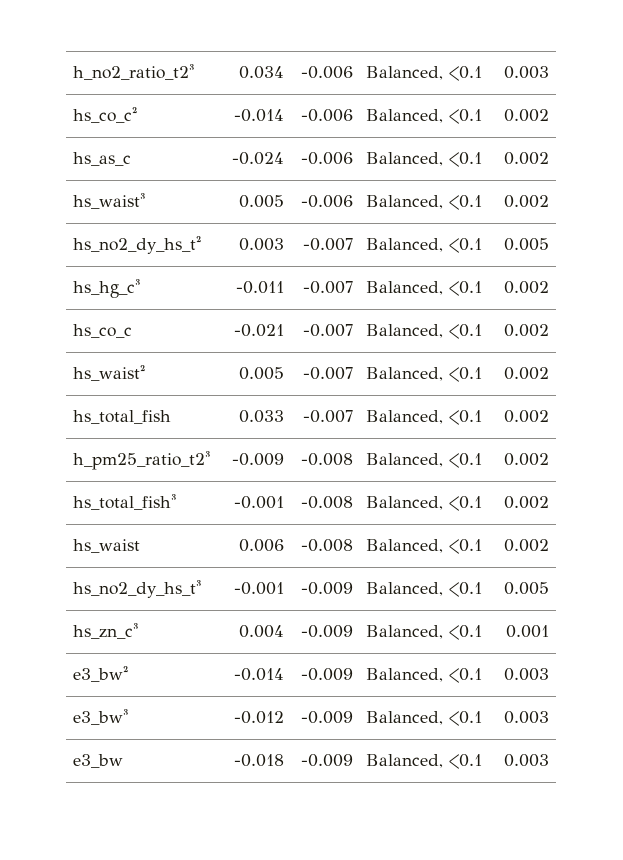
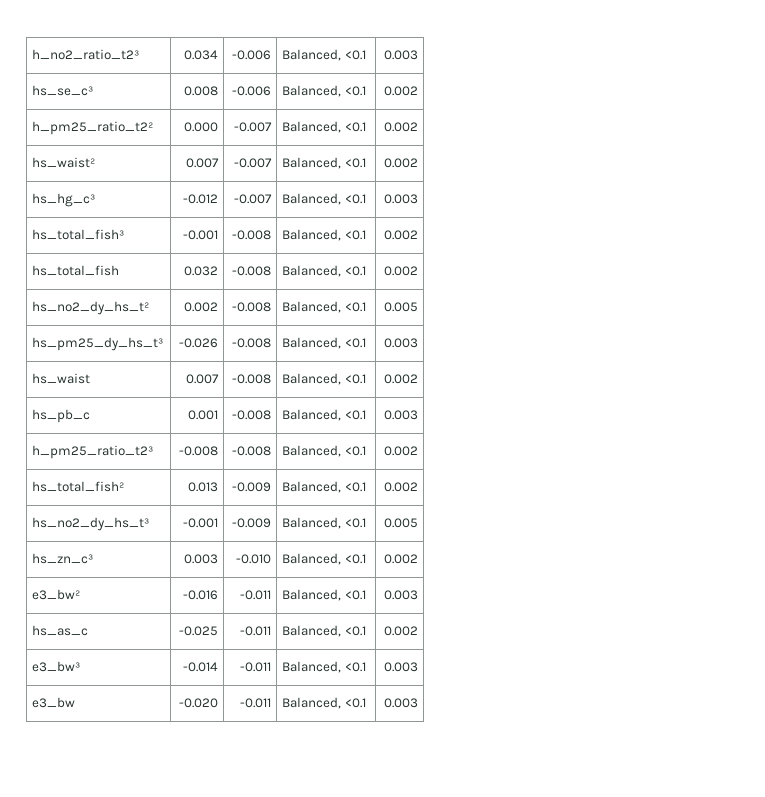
[73,106,138,123] [233,109,284,122] [300,109,353,122] [366,109,483,124] [503,109,549,122] [73,152,132,166] [231,152,284,165] [300,152,353,165] [366,152,483,167] [503,152,549,165] [73,193,147,209] [238,195,284,208] [300,195,353,208] [366,195,483,210] [503,195,549,208] [73,235,202,254] [238,238,284,251] [302,238,353,251] [366,238,483,253] [503,238,549,251] [73,279,142,298] [235,281,284,294] [302,281,353,294] [366,281,483,296] [503,281,549,294] [73,324,133,338] [233,324,284,337] hs_co_c² | -0.014 | -0.006 | Balanced, <0.1 | 0.002 // hs_as_c | -0.024 | -0.006 | Balanced, <0.1 | 0.002 // hs_waist³ | 0.005 | -0.006 | Balanced, <0.1 | 0.002 // hs_no2_dy_hs_t² | 0.003 | -0.007 | Balanced, <0.1 | 0.005 // hs_hg_c³ | -0.011 | -0.007 | Balanced, <0.1 | 0.002 // hs_co_c | -0.021 -> [32,85,94,96] [183,86,218,96] [231,86,271,96] [282,85,367,97] [383,86,418,96] [32,121,154,135] [183,122,218,132] hs_se_c³ | 0.008 | -0.006 | Balanced, <0.1 | 0.002 // h_pm25_ratio_t2² | 0.000
[238,367,284,380] [302,367,353,380] [366,367,483,382] [503,367,549,380] [73,410,172,424] [238,410,284,423] [302,410,353,423] [366,410,483,425] [503,410,549,423] [73,451,212,470] [231,453,284,466] [300,453,353,466] [366,453,483,468] [503,453,549,466] 0.005 | -0.007 | Balanced, <0.1 | 0.002 // hs_total_fish | 0.033 | -0.007 | Balanced, <0.1 | 0.002 // h_pm25_ratio_t2³ | -0.009 | -0.008 | Balanced, <0.1 | 0.002 -> [185,158,219,168] [233,158,272,168] [282,157,367,169] [383,158,418,168] [32,193,96,207] [182,194,218,204] [233,194,272,204] [282,193,367,205] [383,194,418,204] 0.007 | -0.007 | Balanced, <0.1 | 0.002 // hs_hg_c³ | -0.012 | -0.007 | Balanced, <0.1 | 0.003
(549, 502) none -> [32,265,120,276] [183,266,218,276] [231,266,271,276] [282,265,367,277] [383,266,418,276] [32,301,150,315] [183,302,218,312] [231,302,271,312] [282,301,367,313] [383,302,418,312] [32,337,164,351] [178,338,218,348] [231,338,271,348] [282,337,367,349] [383,338,418,348] // hs_total_fish | 0.032 | -0.008 | Balanced, <0.1 | 0.002 // hs_no2_dy_hs_t² | 0.002 | -0.008 | Balanced, <0.1 | 0.005 // hs_pm25_dy_hs_t³ | -0.026 | -0.008 | Balanced, <0.1 | 0.003
[238,539,284,552] [300,539,353,552] [366,539,483,554] [503,539,549,552] 0.006 | -0.008 | Balanced, <0.1 | 0.002 -> [185,374,219,384] [231,374,271,384] [282,373,367,385] [383,374,418,384] [32,409,91,423] [187,410,218,420] [231,410,271,420] [282,409,367,421] [383,410,418,420] [32,445,154,459] [178,446,218,456] [231,446,271,456] [282,445,367,457] [383,446,418,456] [32,481,125,492] [187,482,218,492] [231,482,271,492] [282,481,367,493] [383,482,418,492] 0.007 | -0.008 | Balanced, <0.1 | 0.002 // hs_pb_c | 0.001 | -0.008 | Balanced, <0.1 | 0.003 // h_pm25_ratio_t2³ | -0.008 | -0.008 | Balanced, <0.1 | 0.002 // hs_total_fish² | 0.013 | -0.009 | Balanced, <0.1 | 0.002
[238,625,284,638] [300,625,353,638] [366,625,483,640] [505,625,549,638] 0.004 | -0.009 | Balanced, <0.1 | 0.001 -> [183,554,218,564] [235,554,271,564] [282,553,367,565] [383,554,418,564] 0.003 | -0.010 | Balanced, <0.1 | 0.002
[233,668,284,681] [300,668,353,681] [366,668,483,683] [503,668,549,681] -0.014 | -0.009 | Balanced, <0.1 | 0.003 -> [182,590,218,600] [239,590,271,600] [282,589,367,601] [383,590,418,600] [32,625,89,636] [178,626,218,636] [239,626,271,636] [282,625,367,637] [383,626,418,636] -0.016 | -0.011 | Balanced, <0.1 | 0.003 // hs_as_c | -0.025 | -0.011 | Balanced, <0.1 | 0.002
[233,711,284,724] [300,711,353,724] -0.012 | -0.009 -> [182,662,218,672] [239,662,271,672] -0.014 | -0.011
[233,754,284,767] [300,754,353,767] -0.018 | -0.009 -> [178,698,218,708] [239,698,271,708] -0.020 | -0.011

